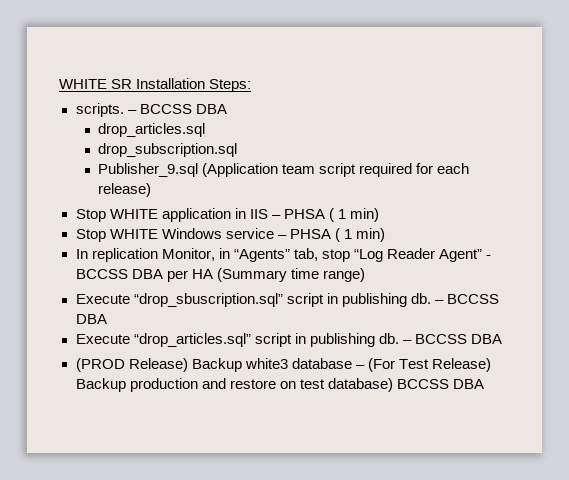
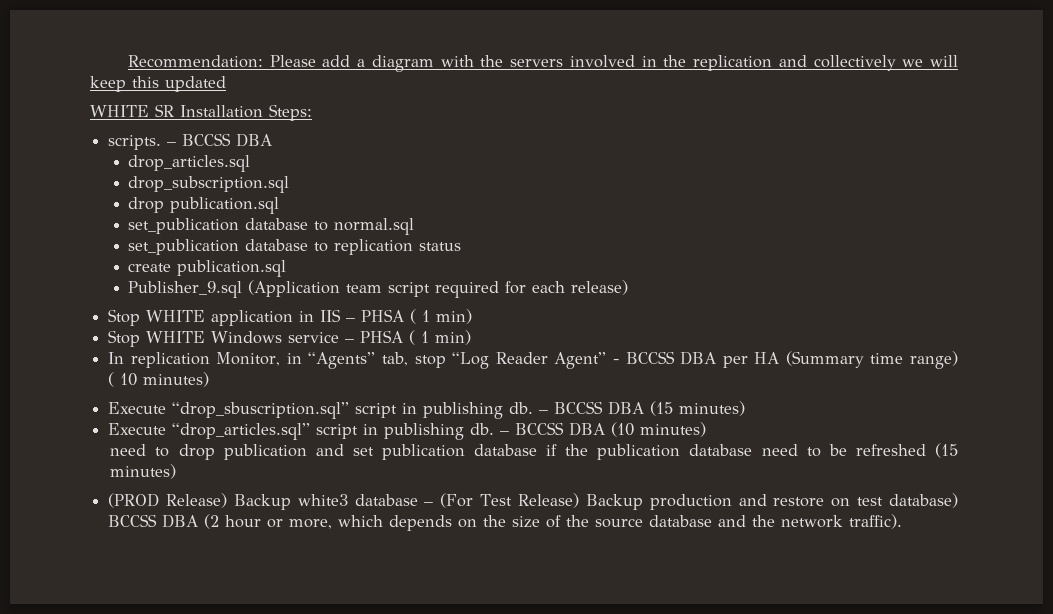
(59, 84) none -> [127,55,958,72] [90,76,226,92] Recommendation: Please add a diagram with the servers involved in the replication and collectively we will keep this updated //
(238, 150) none -> [128,197,280,214] [128,218,415,235] [128,239,462,255] [128,260,287,277] // drop publication.sql // set_publication database to normal.sql // set_publication database to replication status // create publication.sql
(365, 275) none -> [108,372,210,387] ( 10 minutes)
(107, 319) none -> [650,401,746,416] (15 minutes)
(502, 339) none -> [611,422,707,437] [110,443,958,460] [110,464,177,479] (10 minutes) // need to drop publication and set publication database if the publication database need to be refreshed (15 minutes)
(484, 384) none -> [204,514,903,531] (2 hour or more, which depends on the size of the source database and the network traffic).

